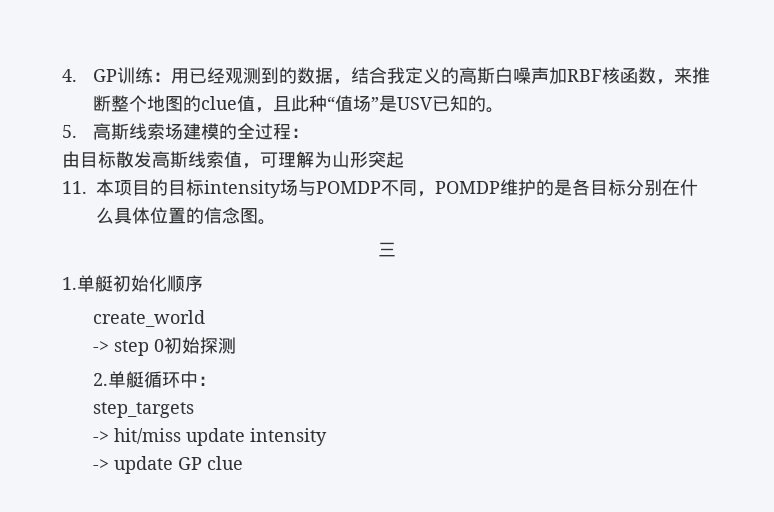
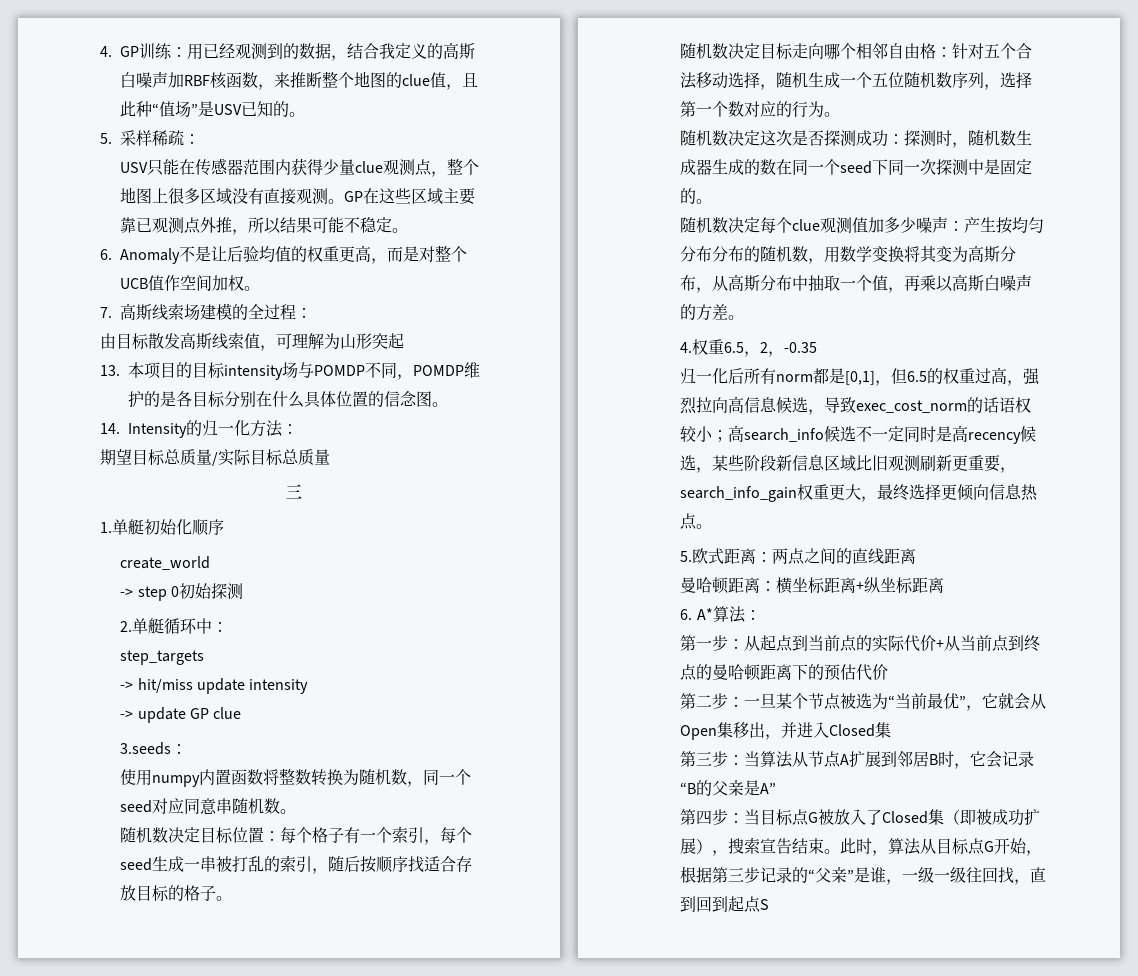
(77, 131) none -> [120,130,201,146] [120,158,480,177] [120,187,476,205] [120,217,409,235] [100,245,468,264] [120,275,261,291] [100,307,112,318] 采样稀疏： // USV只能在传感器范围内获得少量clue观测点，整个地图上很多区域没有直接观测。GP在这些区域主要靠已观测点外推，所以结果可能不稳定。 // 6. Anomaly不是让后验均值的权重更高，而是对整个UCB值作空间加权。 // 7.
[62,181,87,194] 11. -> [100,365,120,376] 13.
(276, 222) none -> [100,420,298,438] [100,448,330,466] // 14. Intensity的归一化方法： // 期望目标总质量/实际目标总质量
(243, 463) none -> [120,742,188,755] [120,768,472,787] [120,798,297,815] [120,826,473,845] [120,855,473,874] [120,885,233,902] [680,43,1033,60] [680,72,1033,90] [680,101,841,118] [680,130,1033,148] [680,159,1033,175] [680,188,713,204] [680,216,1045,234] [680,245,1017,264] [680,274,1033,293] [680,304,745,321] [680,339,818,357] [680,367,1041,386] [680,396,1032,415] [680,425,1037,444] [680,455,1017,473] [680,484,1039,502] [680,513,713,530] [680,548,917,565] [680,577,945,594] [680,606,761,623] [680,635,1041,652] [680,664,889,681] [680,693,1047,711] [680,722,892,740] [680,751,1035,769] [680,780,777,796] [680,809,1041,826] [680,837,1043,856] [680,866,1047,885] [680,896,770,913] // 3.seeds： // 使用numpy内置函数将整数转换为随机数，同一个seed对应同意串随机数。 // 随机数决定目标位置：每个格子有一个索引，每个seed生成一串被打乱的索引，随后按顺序找适合存放目标的格子。 // 随机数决定目标走向哪个相邻自由格：针对五个合法移动选择，随机生成一个五位随机数序列，选择第一个数对应的行为。 // 随机数决定这次是否探测成功：探测时，随机数生成器生成的数在同一个seed下同一次探测中是固定的。 // 随机数决定每个clue观测值加多少噪声：产生按均匀分布分布的随机数，用数学变换将其变为高斯分布，从高斯分布中抽取一个值，再乘以高斯白噪声的方差。 // 4.权重6.5，2，-0.35 // 归一化后所有norm都是[0,1]，但6.5的权重过高，强烈拉向高信息候选，导致exec_cost_norm的话语权较小；高search_info候选不一定同时是高recency候选，某些阶段新信息区域比旧观测刷新更重要，search_info_gain权重更大，最终选择更倾向信息热点。 // 5.欧式距离：两点之间的直线距离 // 曼哈顿距离：横坐标距离+纵坐标距离 // 6. A*算法： // 第一步：从起点到当前点的实际代价+从当前点到终点的曼哈顿距离下的预估代价 // 第二步：一旦某个节点被选为“当前最优”，它就会从Open集移出，并进入Closed集 // 第三步：当算法从节点A扩展到邻居B时，它会记录“B的父亲是A” // 第四步：当目标点G被放入了Closed集（即被成功扩展），搜索宣告结束。此时，算法从目标点G开始，根据第三步记录的“父亲”是谁，一级一级往回找，直到回到起点S

